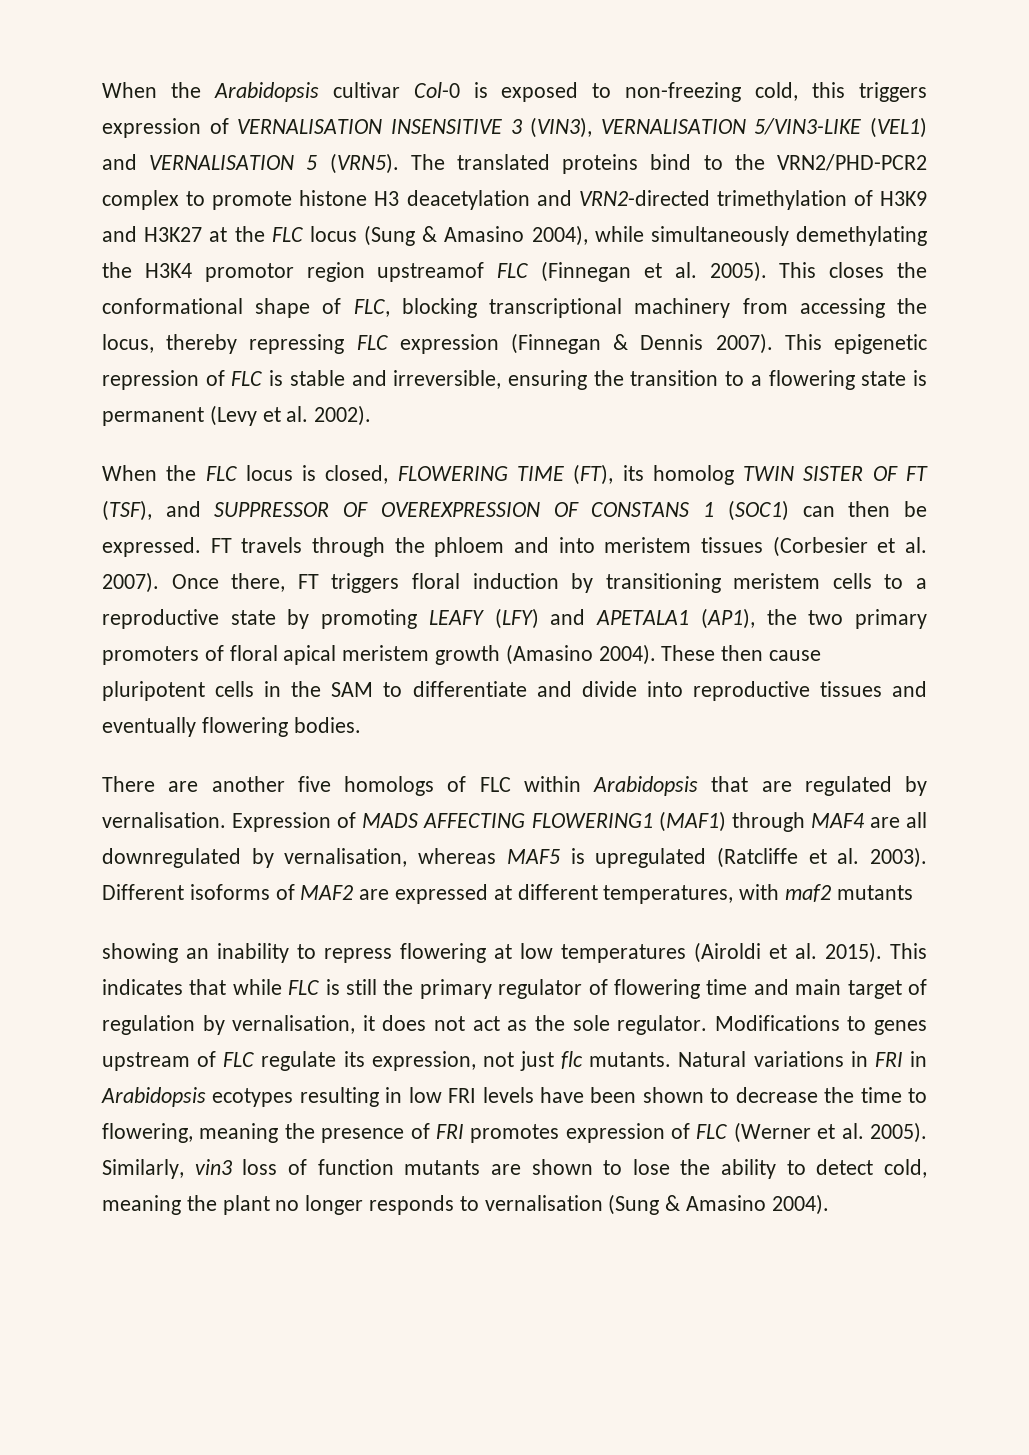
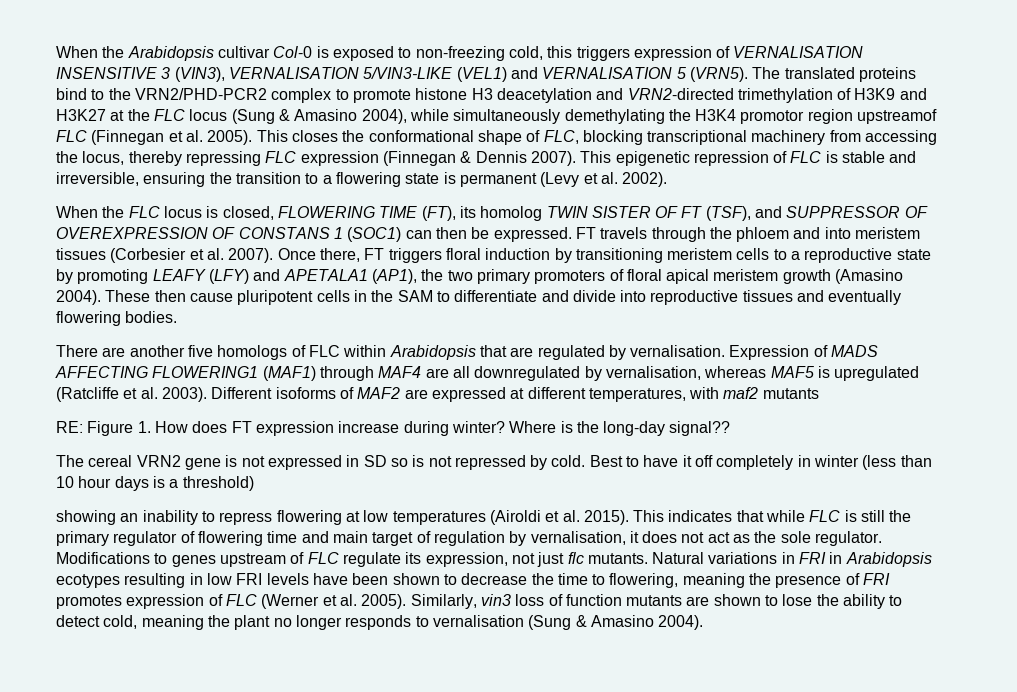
(913, 892) none -> [56,421,731,436] [56,455,932,470] [56,476,254,491] // RE: Figure 1. How does FT expression increase during winter? Where is the long-day signal?? // The cereal VRN2 gene is not expressed in SD so is not repressed by cold. Best to have it off completely in winter (less than 10 hour days is a threshold)

